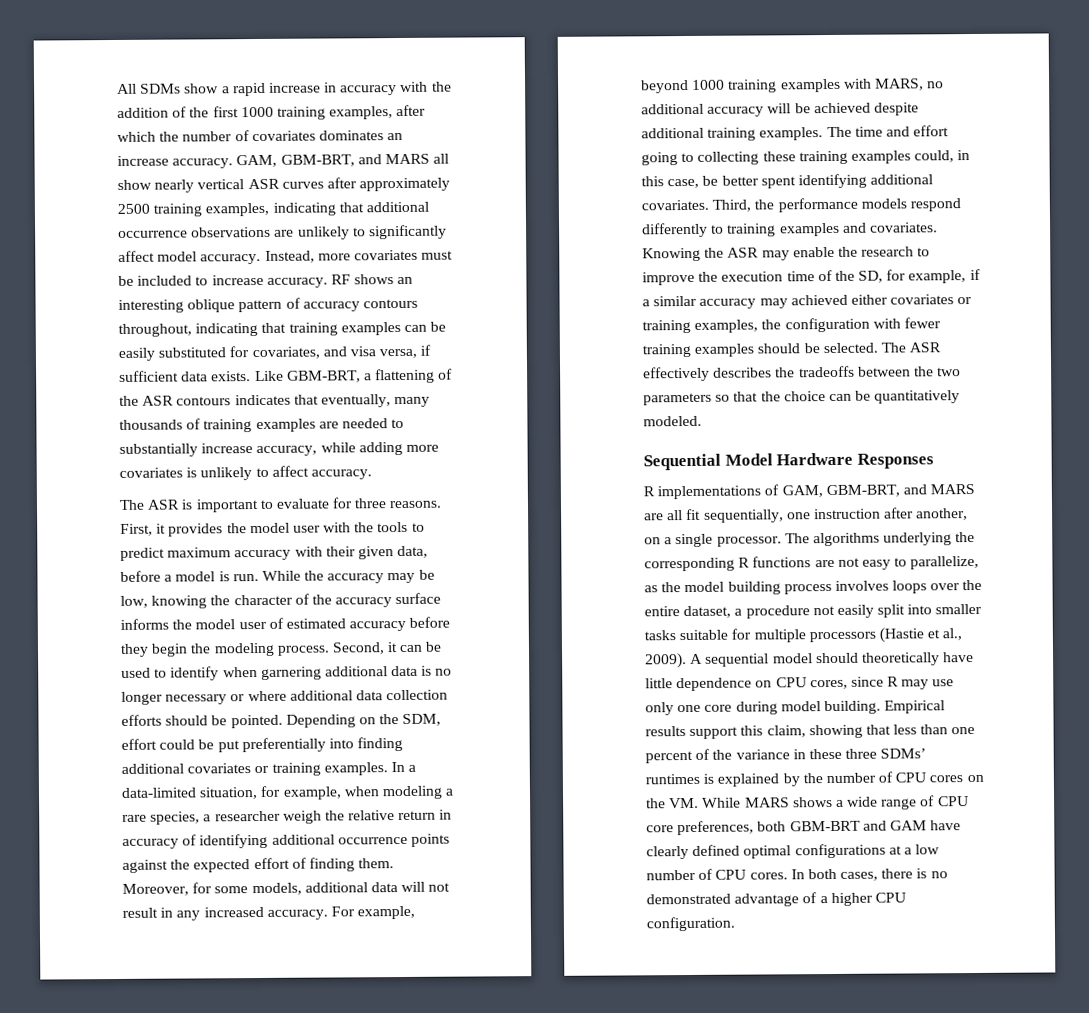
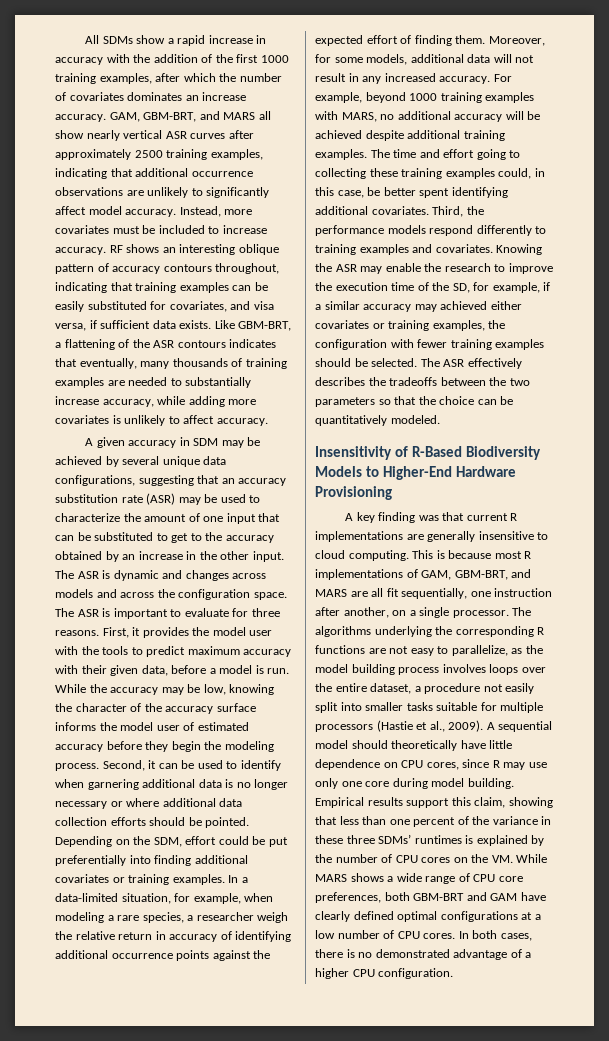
(372, 474) none -> [85,437,261,448] [55,456,227,467] [55,475,287,486] [55,493,261,505] [55,513,281,524] [55,532,274,543] [55,551,284,562] [55,570,267,581] [55,589,287,600] A given accuracy in SDM may be achieved by several unique data configurations, suggesting that an accuracy substitution rate (ASR) may be used to characterize the amount of one input that can be substituted to get to the accuracy obtained by an increase in the other input. The ASR is dynamic and changes across models and across the configuration space.
[643,452,934,471] Sequential Model Hardware Responses // -> [315,446,542,460] [315,466,517,480] [315,486,392,500] [345,512,518,523] [315,531,549,542] [315,550,522,561] Insensitivity of R-Based Biodiversity Models to Higher-End Hardware Provisioning // A key finding was that current R implementations are generally insensitive to cloud computing. This is because most

